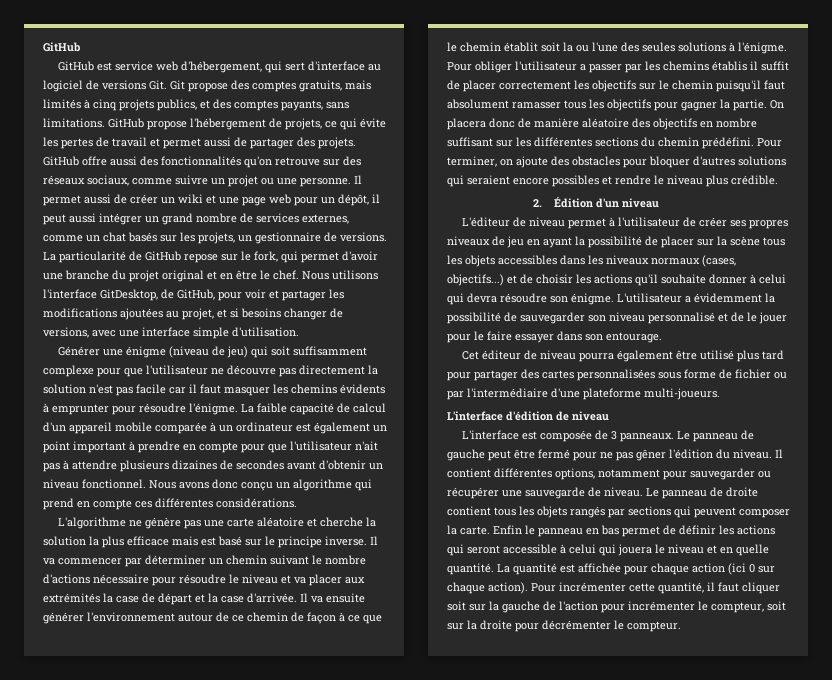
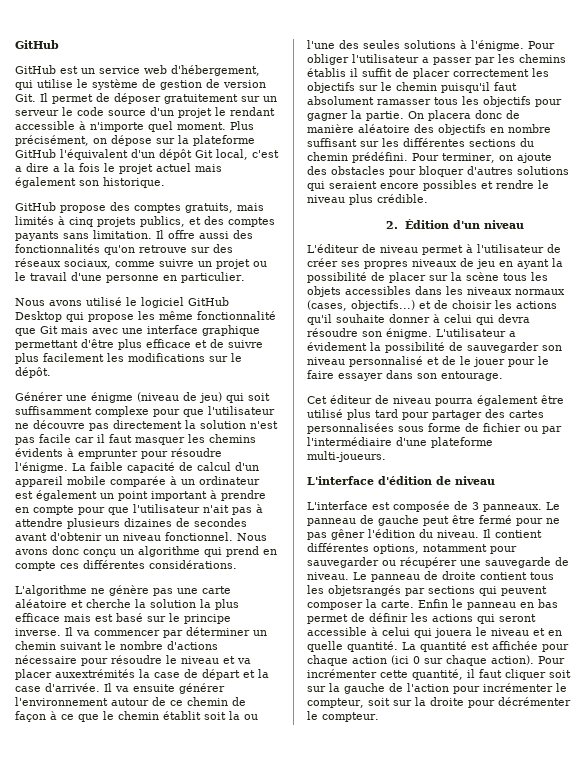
(112, 66) none -> [81,68,95,74] un
[284,61,381,71] [43,80,185,92] sert d'interface au logiciel de versions Git. Git -> [37,79,266,90] [15,93,277,104] [15,107,275,118] [15,121,254,132] [15,135,255,146] [15,149,279,160] [15,163,222,174] [15,177,165,188] [15,202,56,211] utilise le système de gestion de version Git. Il permet de déposer gratuitement sur un serveur le code source d'un projet le rendant accessible à n'importe quel moment. Plus précisément, on dépose sur la plateforme GitHub l'équivalent d'un dépôt Git local, c'est a dire a la fois le projet actuel mais également son historique. // GitHub
[281,100,349,111] [43,118,386,130] [43,137,356,149] [43,156,79,166] payants, sans limitations. GitHub propose l'hébergement de projets, ce qui évite les pertes de travail et permet aussi de partager des projets. GitHub -> [15,230,164,241] payants sans limitation. Il
[277,175,362,187] [43,194,380,206] [43,213,349,225] [43,232,387,244] [43,251,378,263] [43,270,378,282] [43,289,344,301] [43,308,343,320] [43,327,299,339] une personne. Il permet aussi de créer un wiki et une page web pour un dépôt, il peut aussi intégrer un grand nombre de services externes, comme un chat basés sur les projets, un gestionnaire de versions. La particularité de GitHub repose sur le fork, qui permet d'avoir une branche du projet original et en être le chef. Nous utilisons l'interface GitDesktop, de GitHub, pour voir et partager les modifications ajoutées au projet, et si besoins changer de versions, avec une interface simple d'utilisation. -> [15,272,245,283] [15,297,229,308] [15,311,276,322] [15,325,260,336] [15,339,263,350] [15,353,242,364] [15,367,51,378] le travail d'une personne en particulier. // Nous avons utilisé le logiciel GitHub Desktop qui propose les même fonctionnalité que Git mais avec une interface graphique permettant d'être plus efficace et de suivre plus facilement les modifications sur le dépôt.
[345,577,365,584] [43,593,100,603] aux extrémités -> [55,669,135,678] auxextrémités
[694,293,762,303] évidemment -> [307,342,367,351] évidement
[537,506,605,518] objets rangés -> [328,585,401,596] objetsrangés

